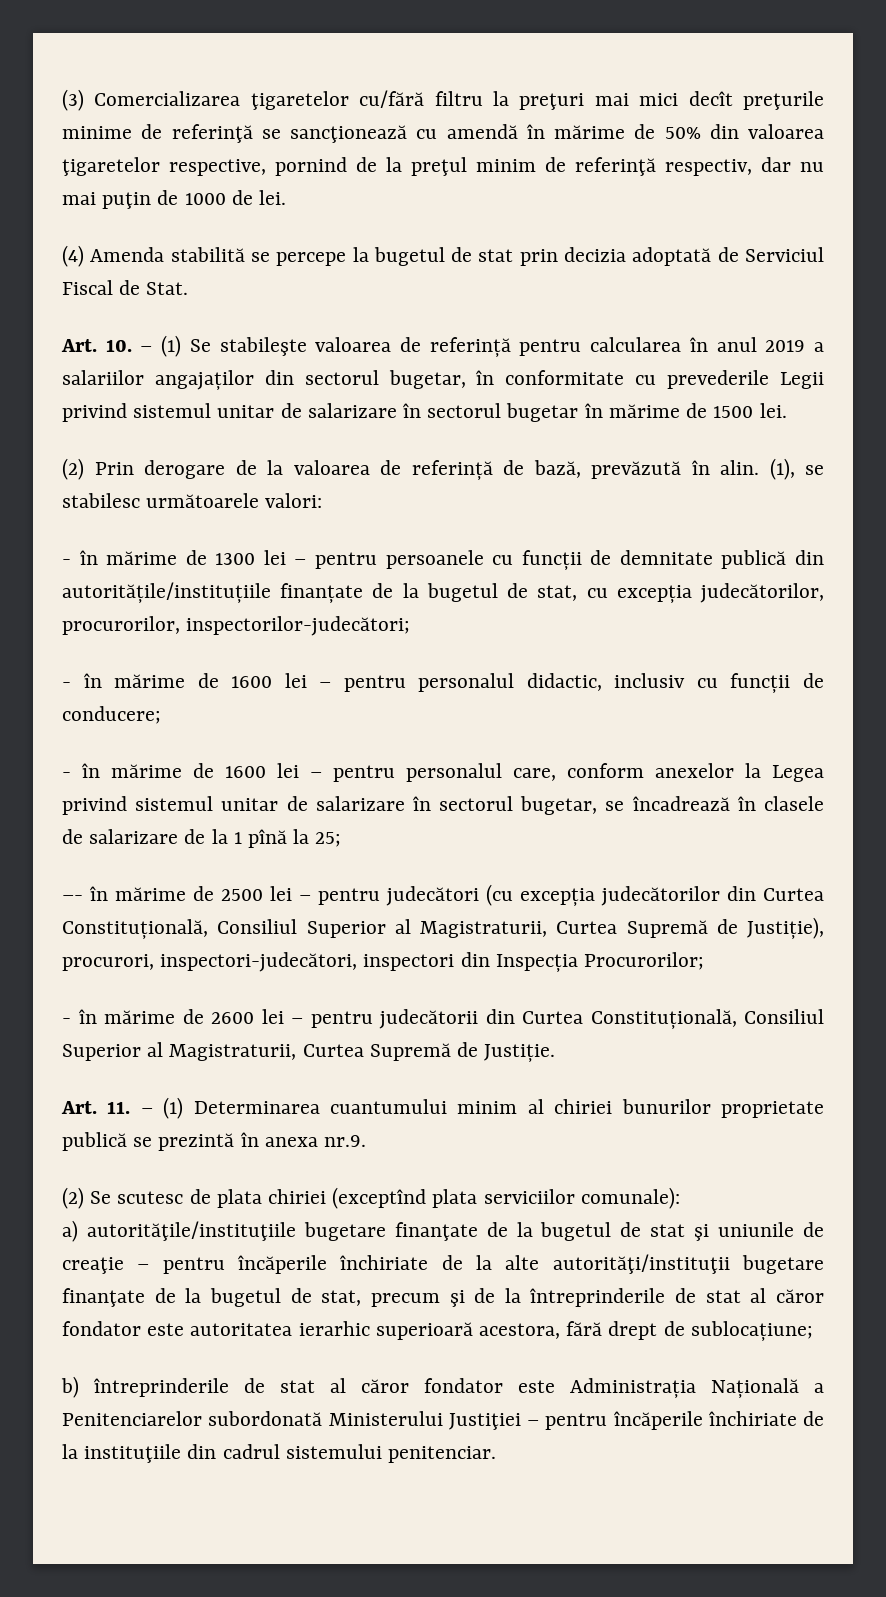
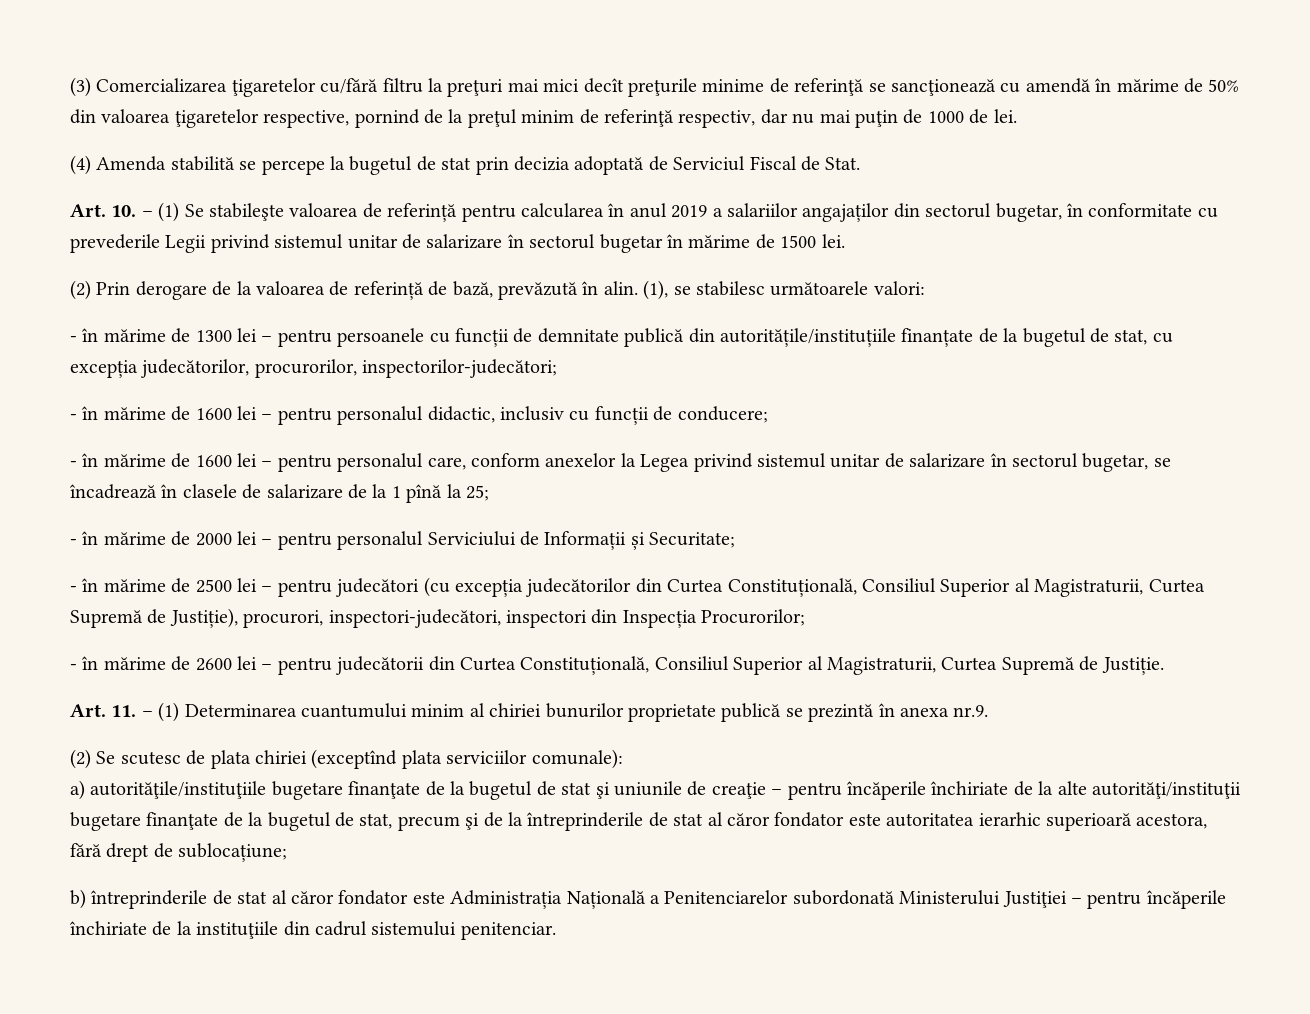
[62,895,83,901] –- -> [70,531,736,550] [70,586,77,592] - în mărime de 2000 lei – pentru personalul Serviciului de Informații și Securitate; // -

